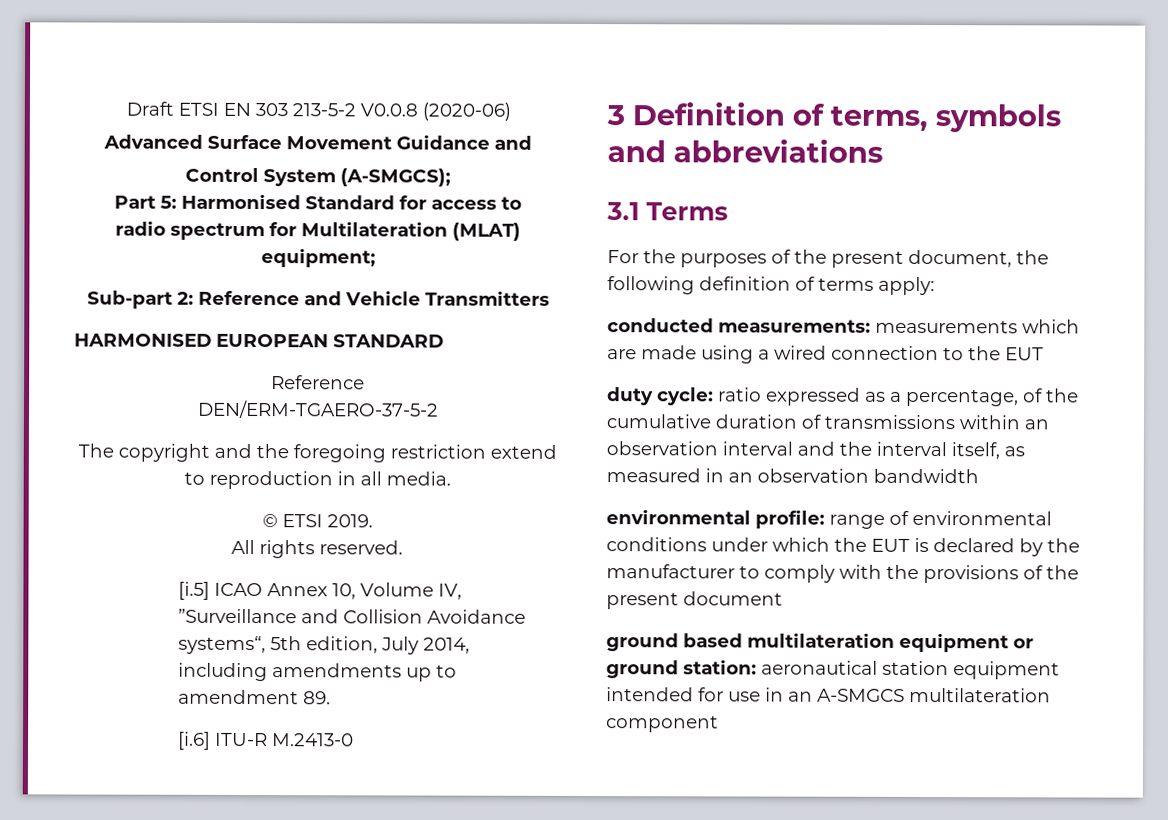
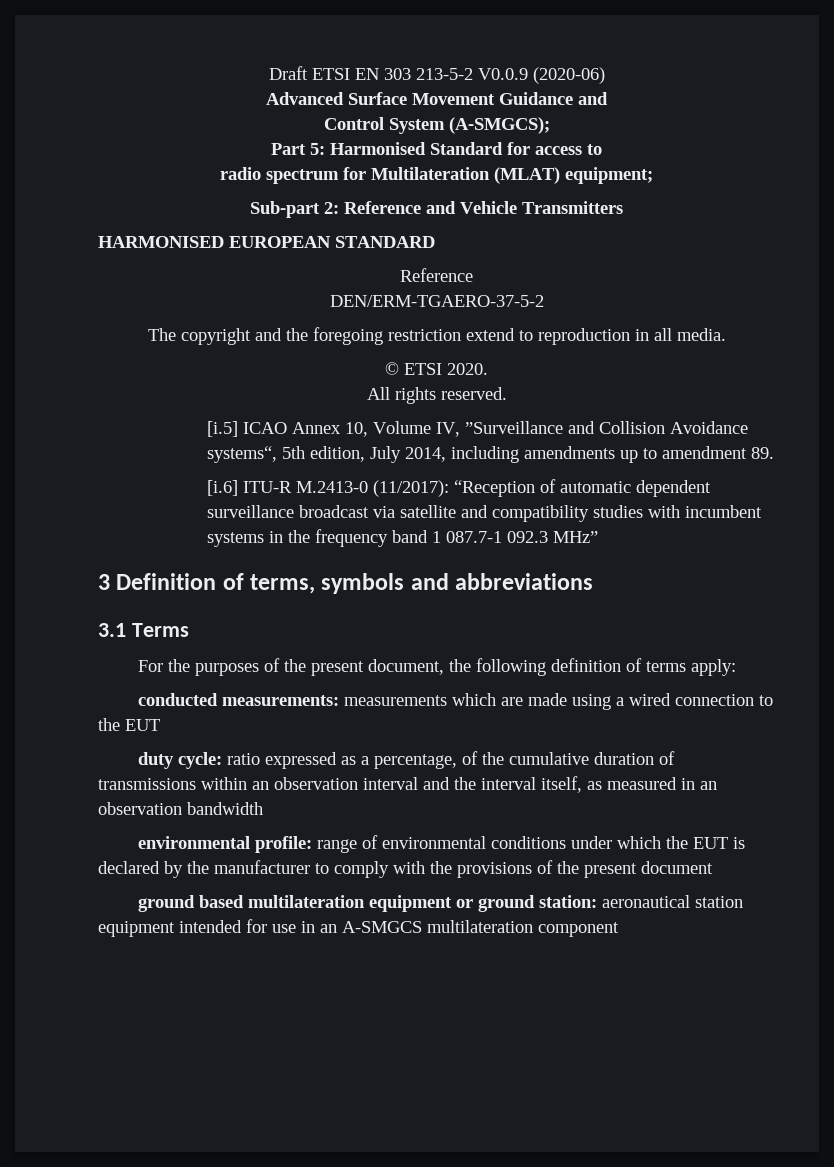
[359,103,418,117] V0.0.8 -> [477,68,528,80] V0.0.9
[326,514,373,528] 2019. -> [447,363,488,375] 2020.
(354, 740) none -> [373,479,712,497] [207,505,763,522] [207,529,599,547] (11/2017): “Reception of automatic dependent surveillance broadcast via satellite and compatibility studies with incumbent systems in the frequency band 1 087.7-1 092.3 MHz”

